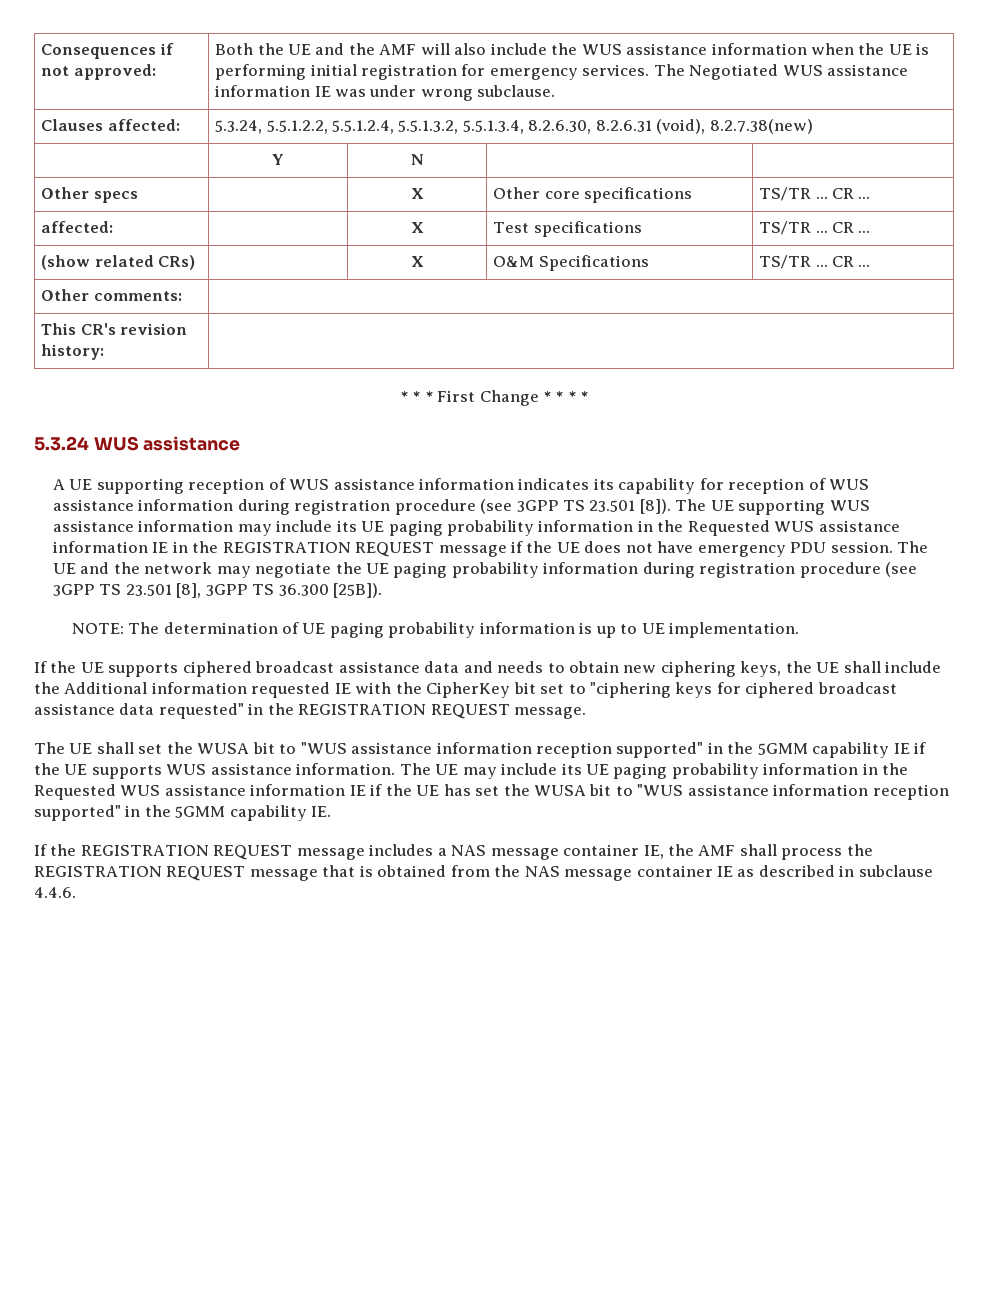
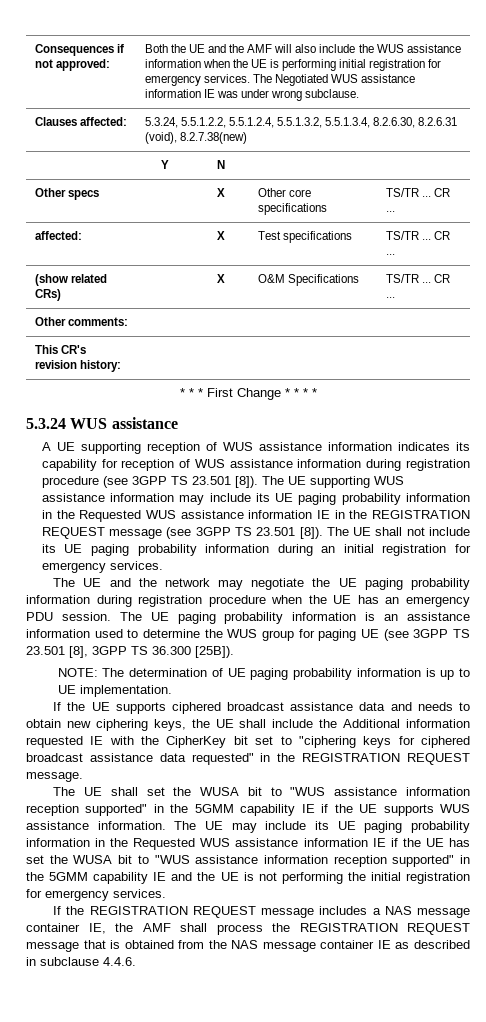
[511,541,893,557] if the UE does not have emergency PDU session. -> [166,527,471,539] [41,544,471,556] [41,561,163,573] (see 3GPP TS 23.501 [8]). The UE shall not include its UE paging probability information during an initial registration for emergency services. //
(881, 570) none -> [271,595,470,607] [26,612,471,624] [26,629,380,641] when the UE has an emergency PDU session. The UE paging probability information is an assistance information used to determine the WUS group for paging UE
[311,806,332,817] IE. -> [153,872,470,884] [26,889,166,901] IE and the UE is not performing the initial registration for emergency services.

